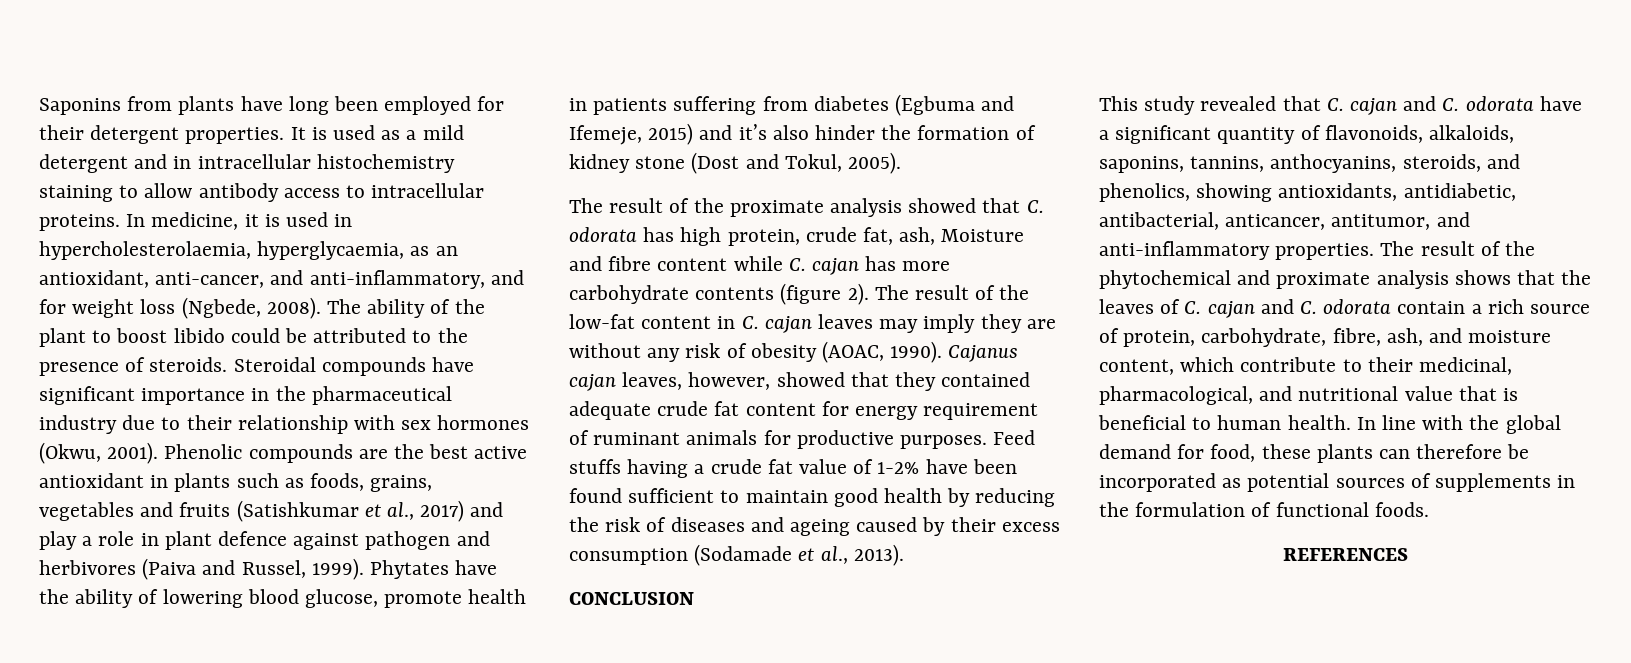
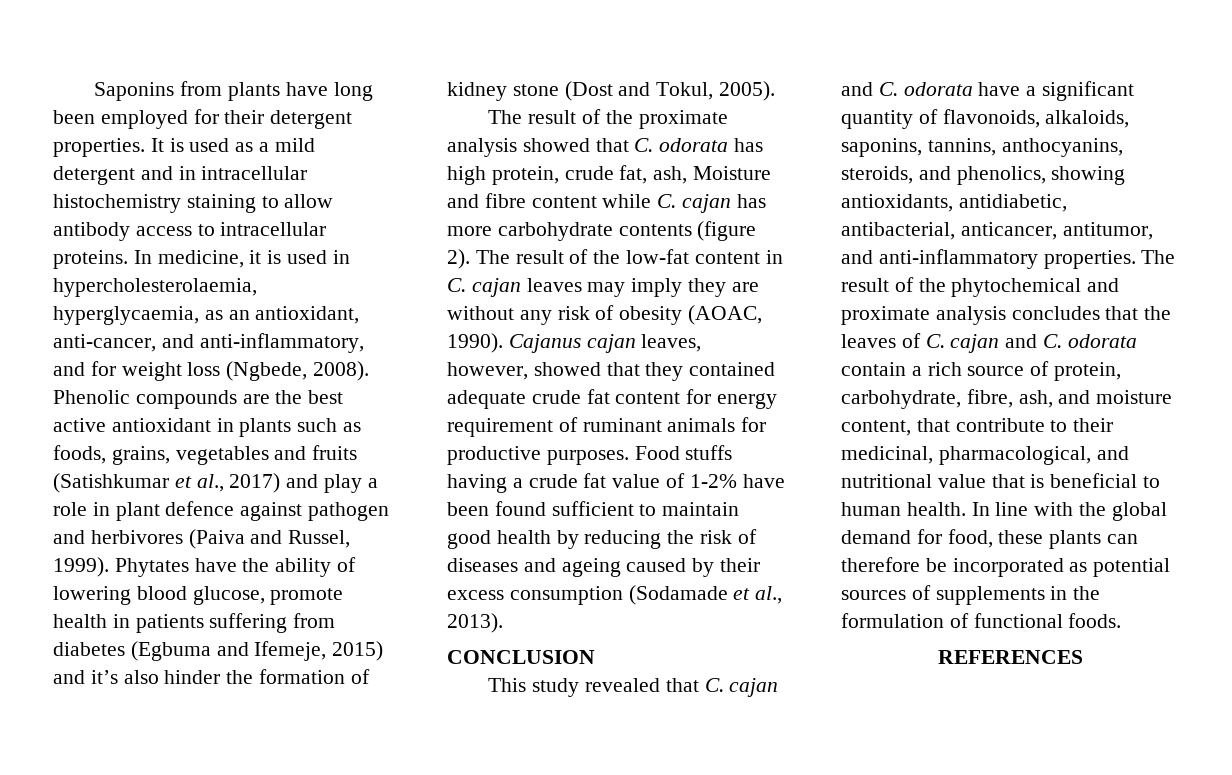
[327,299,485,318] [39,328,468,347] [39,357,475,376] [39,386,452,405] [39,415,530,434] [39,442,159,464] The ability of the plant to boost libido could be attributed to the presence of steroids. Steroidal compounds have significant importance in the pharmaceutical industry due to their relationship with sex hormones (Okwu, 2001). -> (370, 371) none
[993,430,1036,445] Feed -> [634,446,680,460] Food
[1454,270,1511,285] shows -> [1011,306,1100,320] concludes
[1180,357,1235,372] which -> [916,418,950,432] that

